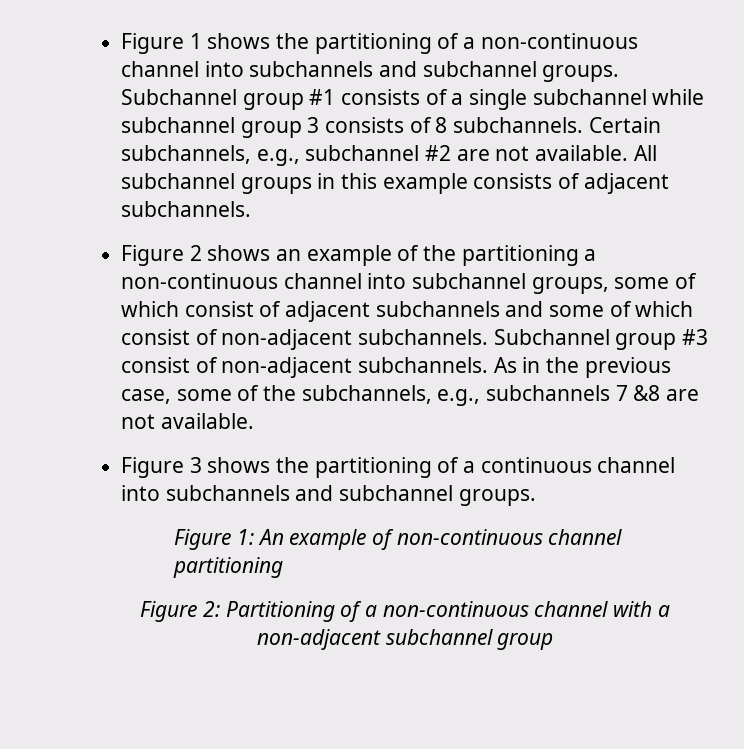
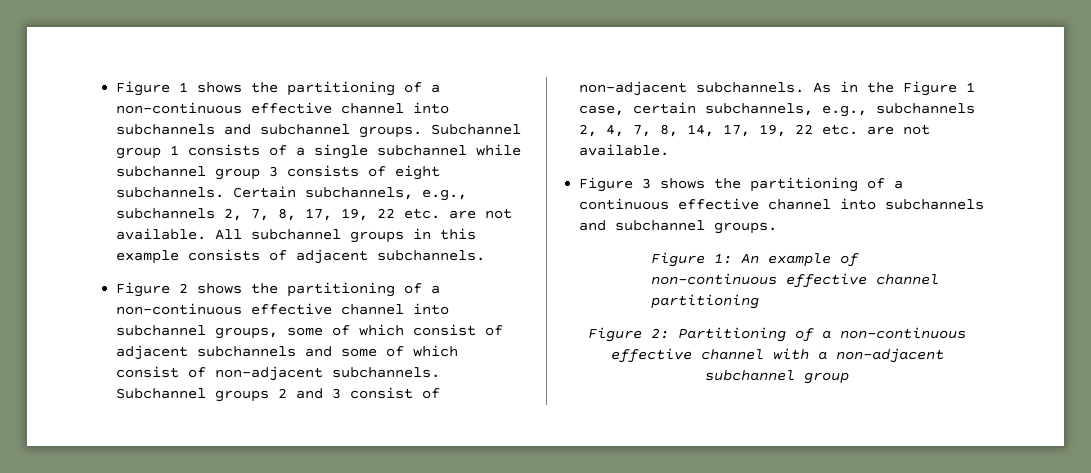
(638, 41) none -> [251,102,333,114] effective
[309,89,336,105] #1 -> [170,145,180,155] 1
[435,117,448,133] 8 -> [395,165,441,180] eight
[305,145,452,161] subchannel #2 -> [116,208,441,221] subchannels 2, 7, 8, 17, 19, 22 etc.
[276,245,597,266] [121,273,279,289] an example of the partitioning a non-continuous -> [251,282,441,297] [116,303,333,315] the partitioning of a non-continuous effective
[615,329,709,350] group #3 -> [215,388,342,402] groups 2 and 3
[584,357,671,378] [121,385,661,406] previous case, some of the subchannels, e.g., subchannels 7 &8 -> [903,81,976,96] [579,102,976,117] [579,124,859,137] Figure 1 case, certain subchannels, e.g., subchannels 2, 4, 7, 8, 14, 17, 19, 22 etc.
(592, 465) none -> [678,198,760,210] effective
(543, 537) none -> [785,273,867,288] effective
(529, 609) none -> [610,348,692,363] effective

